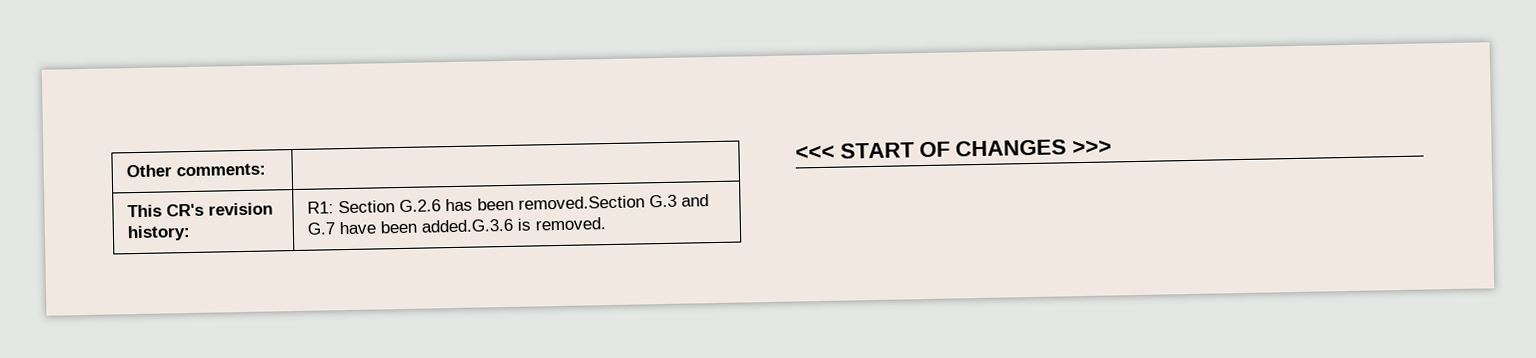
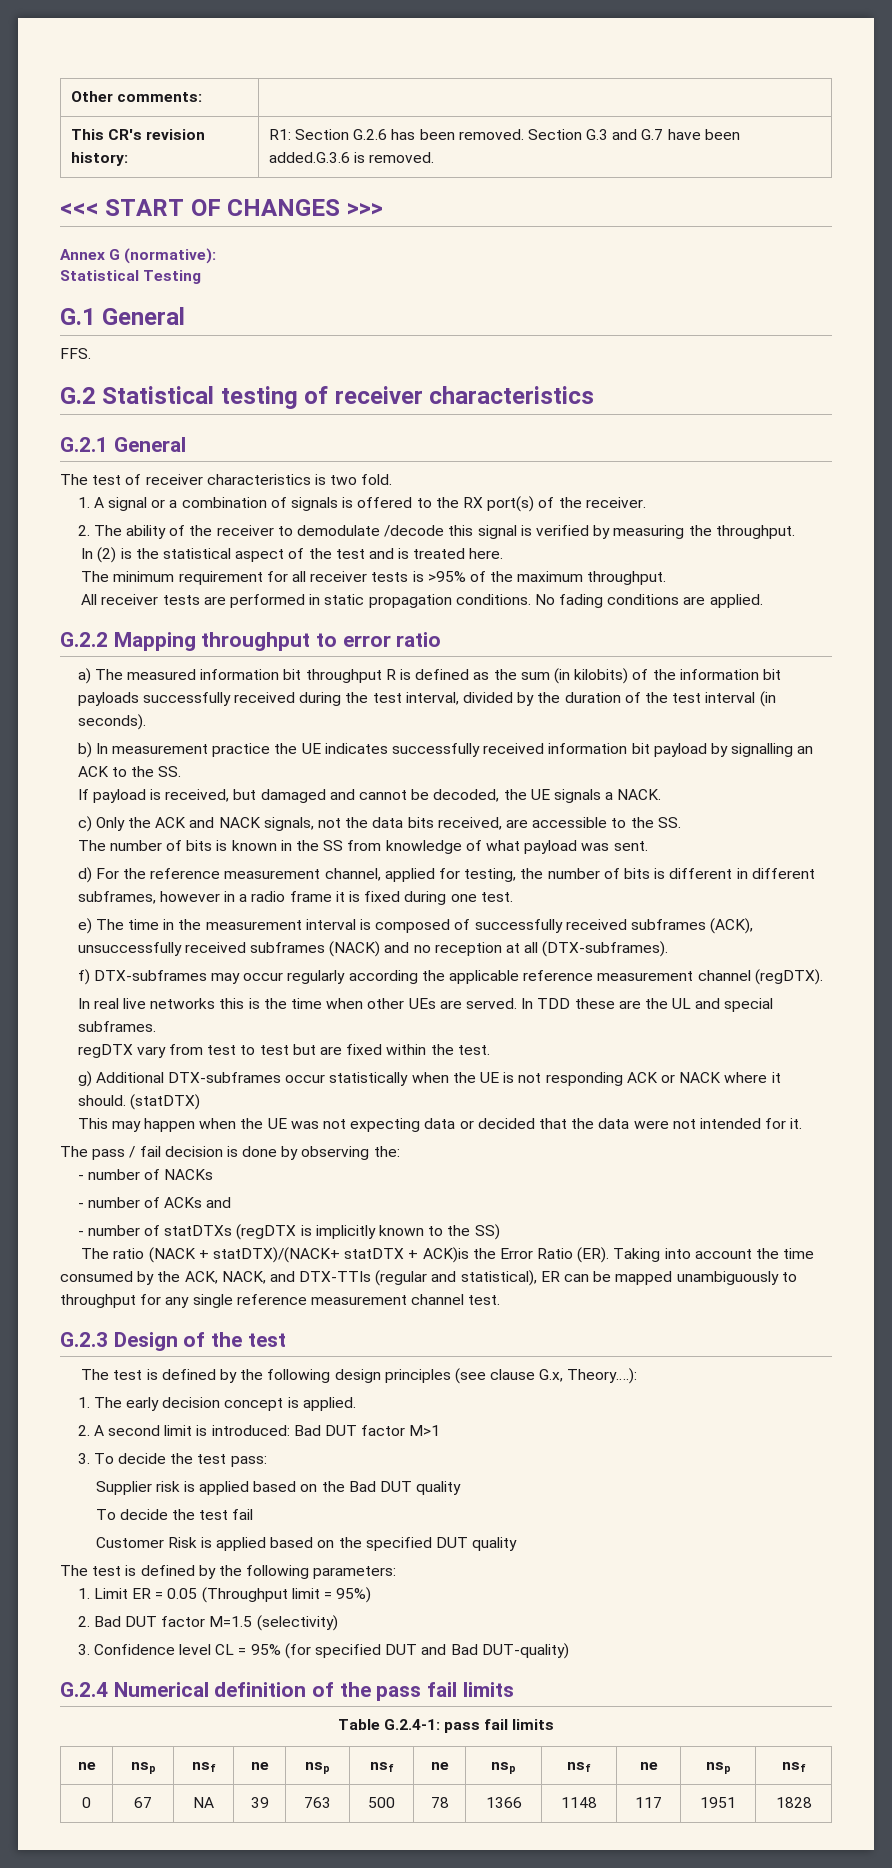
[517,195,645,210] removed.Section -> [458,129,582,140] removed. Section
(1112, 147) none -> [60,248,217,264] [60,270,202,284] [60,307,186,325] [60,348,91,359] [60,386,595,409] [60,437,186,452] [60,474,393,485] [77,496,646,512] [77,525,795,539] [81,547,504,563] [81,571,667,585] [81,594,763,608] [60,632,442,651] [77,668,781,684] [77,691,776,707] [77,714,146,730] [77,742,814,758] [77,766,182,777] [77,789,662,803] [77,816,681,832] [77,840,648,854] [77,867,815,883] [77,891,513,905] [77,918,754,934] [77,941,669,957] [77,969,823,985] [77,998,774,1012] [77,1021,156,1032] [77,1044,490,1058] [77,1071,781,1087] [77,1094,200,1110] [77,1118,803,1132] [60,1146,400,1160] [77,1169,214,1180] [77,1197,232,1208] [77,1224,500,1240] [81,1247,815,1263] [60,1270,797,1286] [60,1294,501,1308] [60,1332,286,1351] [81,1368,638,1384] [77,1397,356,1411] [77,1425,441,1436] [77,1453,267,1467] [95,1481,462,1495] [95,1509,254,1520] [95,1537,518,1551] [60,1565,397,1579] [77,1587,372,1603] [77,1615,338,1631] [77,1643,569,1659] [60,1682,514,1701] [337,1719,555,1733] [77,1762,96,1770] [130,1762,156,1774] [191,1762,216,1772] [250,1762,269,1770] [305,1762,330,1774] [369,1762,394,1772] [430,1762,449,1770] [491,1762,516,1774] [567,1762,591,1772] [639,1762,658,1770] [705,1762,731,1774] [781,1762,806,1772] [82,1797,91,1808] [134,1797,152,1808] [193,1797,214,1808] [250,1797,269,1808] [304,1797,331,1808] [368,1797,395,1808] [430,1797,449,1808] [485,1797,522,1808] [561,1797,597,1808] [635,1797,662,1808] [700,1797,736,1808] [775,1797,812,1808] // Annex G (normative): // Statistical Testing // G.1 General // FFS. // G.2 Statistical testing of receiver characteristics // G.2.1 General // The test of receiver characteristics is two fold. // 1. A signal or a combination of signals is offered to the RX port(s) of the receiver. // 2. The ability of the receiver to demodulate /decode this signal is verified by measuring the throughput. // In (2) is the statistical aspect of the test and is treated here. // The minimum requirement for all receiver tests is >95% of the maximum throughput. // All receiver tests are performed in static propagation conditions. No fading conditions are applied. // G.2.2 Mapping throughput to error ratio // a) The measured information bit throughput R is defined as the sum (in kilobits) of the information bit payloads successfully received during the test interval, divided by the duration of the test interval (in seconds). // b) In measurement practice the UE indicates successfully received information bit payload by signalling an ACK to the SS. // If payload is received, but damaged and cannot be decoded, the UE signals a NACK. // c) Only the ACK and NACK signals, not the data bits received, are accessible to the SS. // The number of bits is known in the SS from knowledge of what payload was sent. // d) For the reference measurement channel, applied for testing, the number of bits is different in different subframes, however in a radio frame it is fixed during one test. // e) The time in the measurement interval is composed of successfully received subframes (ACK), unsuccessfully received subframes (NACK) and no reception at all (DTX-subframes). // f) DTX-subframes may occur regularly according the applicable reference measurement channel (regDTX). // In real live networks this is the time when other UEs are served. In TDD these are the UL and special subframes. // regDTX vary from test to test but are fixed within the test. // g) Additional DTX-subframes occur statistically when the UE is not responding ACK or NACK where it should. (statDTX) // This may happen when the UE was not expecting data or decided that the data were not intended for it. // The pass / fail decision is done by observing the: // - number of NACKs // - number of ACKs and // - number of statDTXs (regDTX is implicitly known to the SS) // The ratio (NACK + statDTX)/(NACK+ statDTX + ACK)is the Error Ratio (ER). Taking into account the time consumed by the ACK, NACK, and DTX-TTIs (regular and statistical), ER can be mapped unambiguously to throughput for any single reference measurement channel test. // G.2.3 Design of the test // The test is defined by the following design principles (see clause G.x, Theory….): // 1. The early decision concept is applied. // 2. A second limit is introduced: Bad DUT factor M>1 // 3. To decide the test pass: // Supplier risk is applied based on the Bad DUT quality // To decide the test fail // Customer Risk is applied based on the specified DUT quality // The test is defined by the following parameters: // 1. Limit ER = 0.05 (Throughput limit = 95%) // 2. Bad DUT factor M=1.5 (selectivity) // 3. Confidence level CL = 95% (for specified DUT and Bad DUT-quality) // G.2.4 Numerical definition of the pass fail limits // Table G.2.4-1: pass fail limits // ne | nsp | nsf | ne | nsp | nsf | ne | nsp | nsf | ne | nsp | nsf // 0 | 67 | NA | 39 | 763 | 500 | 78 | 1366 | 1148 | 117 | 1951 | 1828

